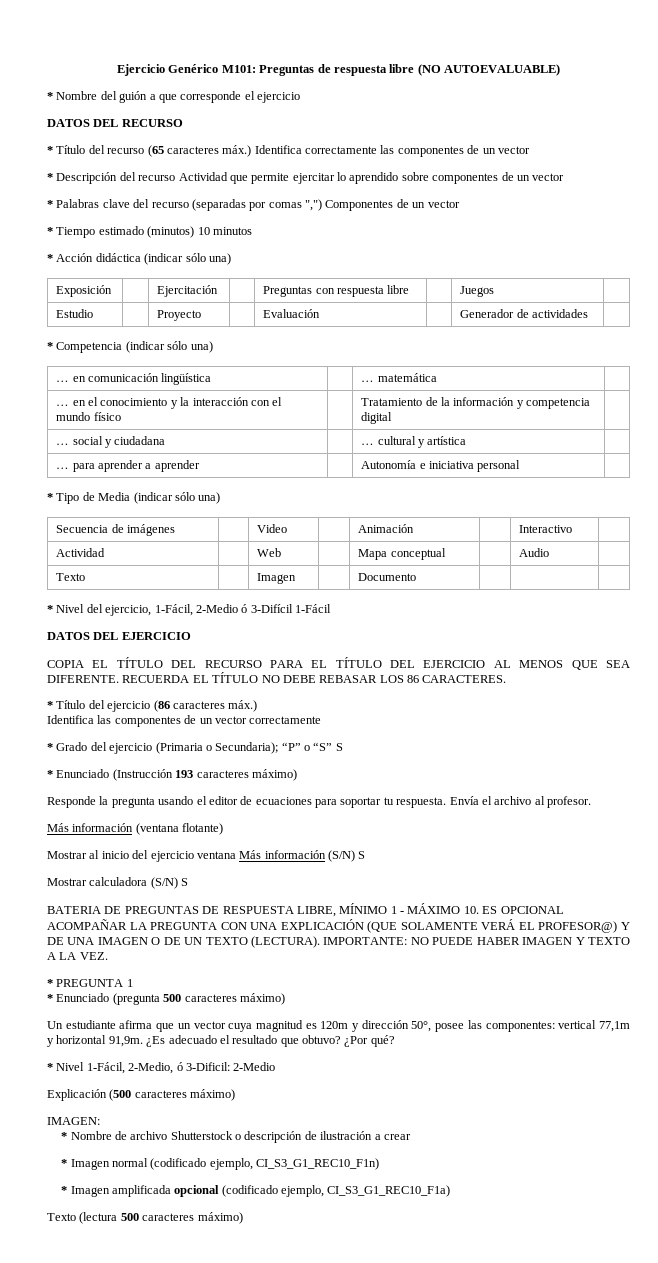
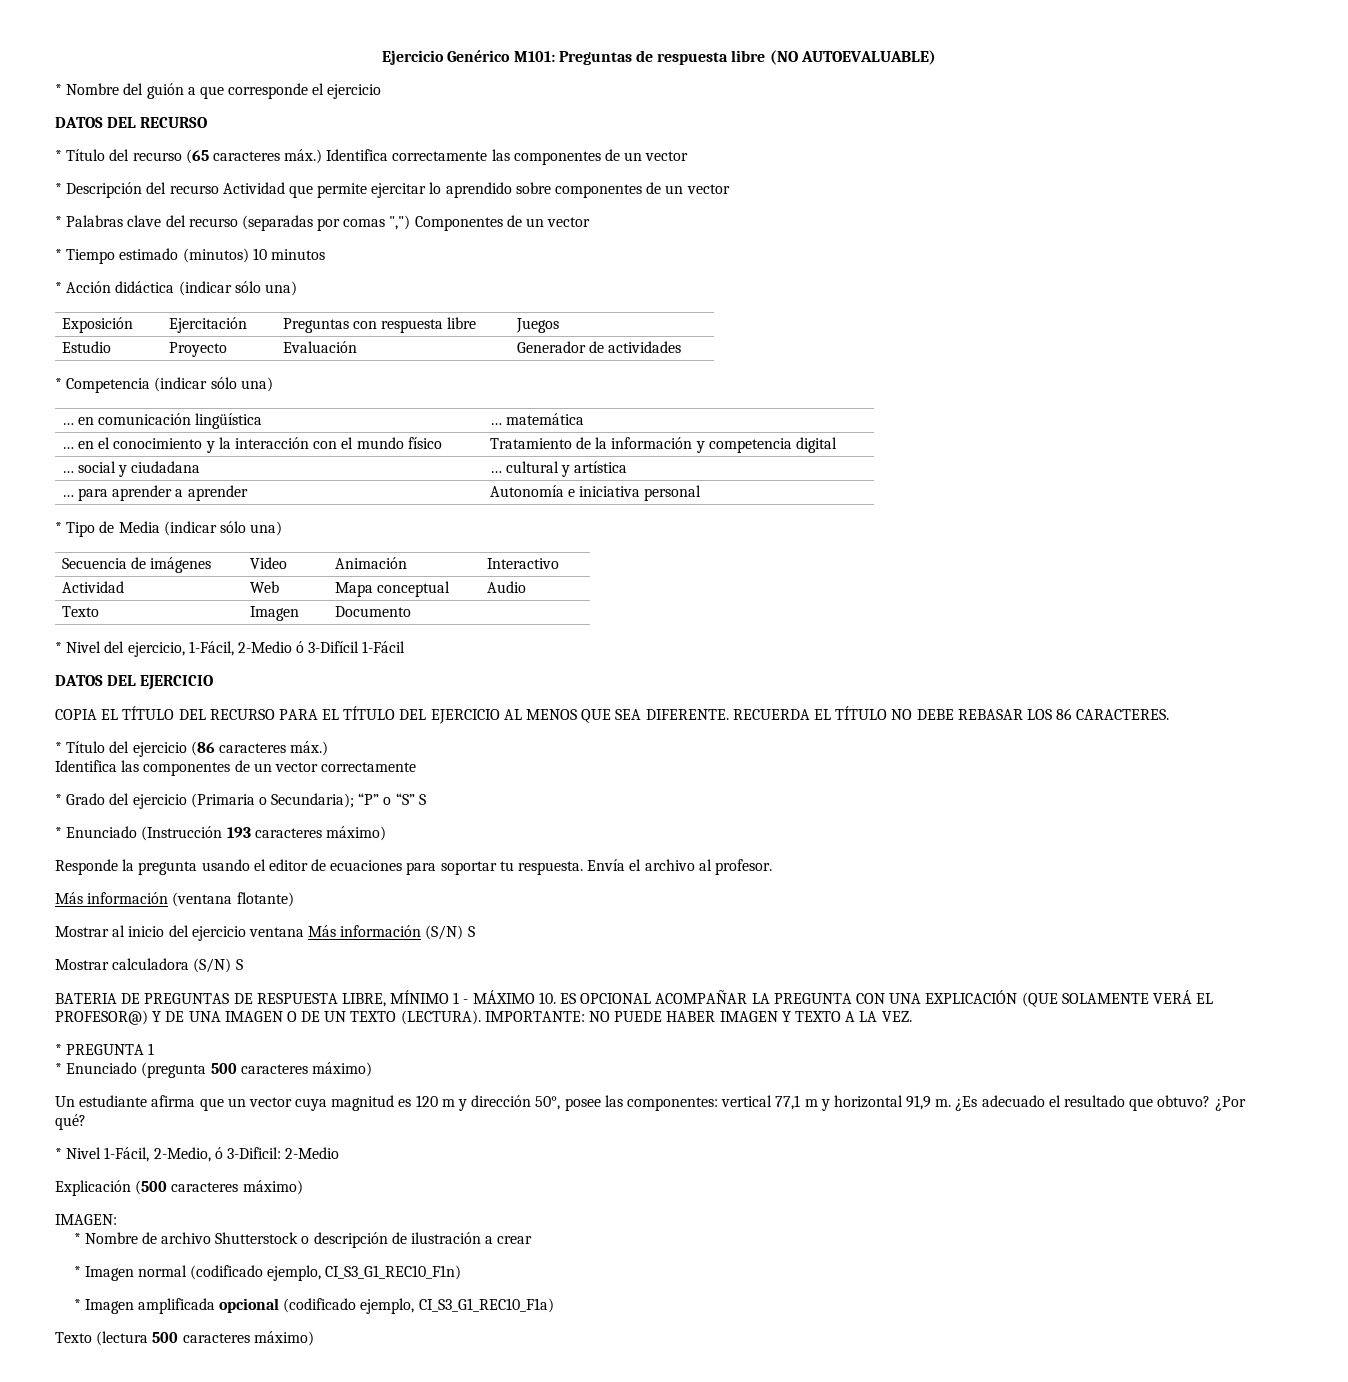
[320,1021,349,1029] 120m -> [415,1095,455,1107] 120 m
[599,1021,630,1032] [47,1035,143,1047] 77,1m y horizontal 91,9m. -> [775,1095,952,1111] 77,1 m y horizontal 91,9 m.

